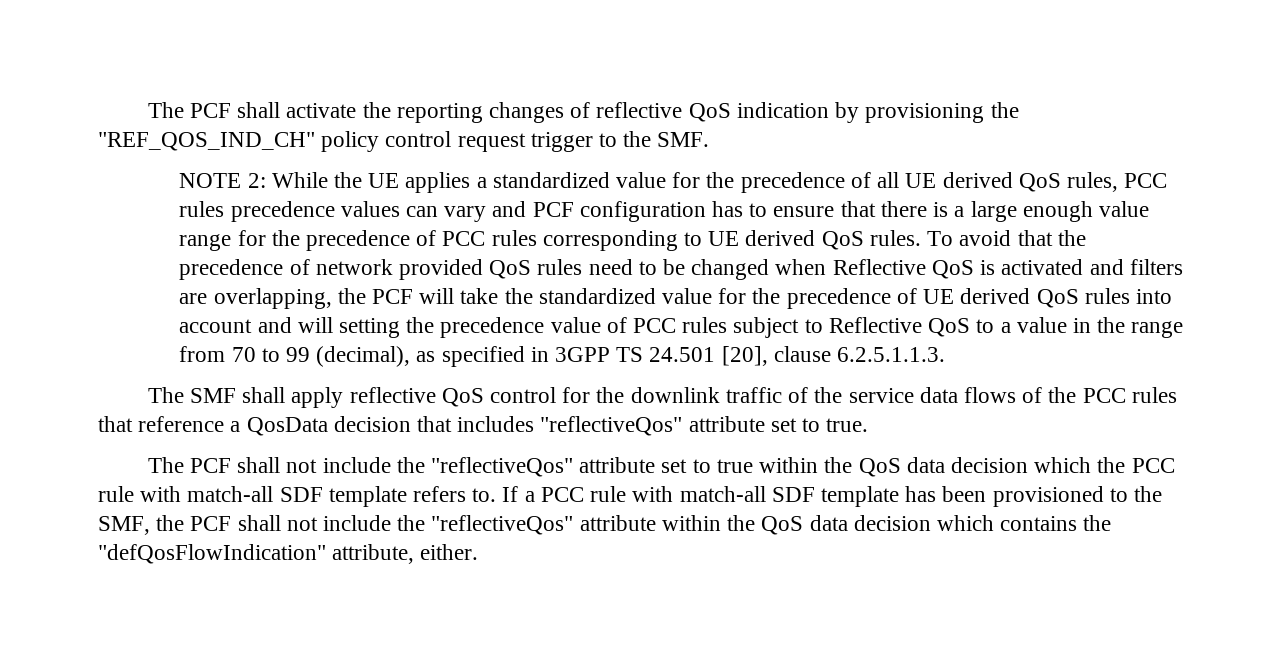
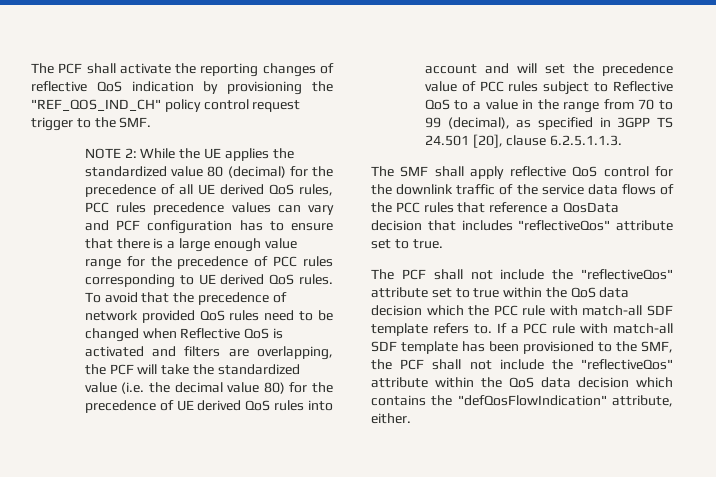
[476,172,667,188] a standardized value -> [272,148,294,159] [84,166,286,178] the standardized value 80 (decimal)
(713, 296) none -> [121,382,285,394] (i.e. the decimal value 80)
[338,318,400,338] setting -> [544,64,565,74] set

